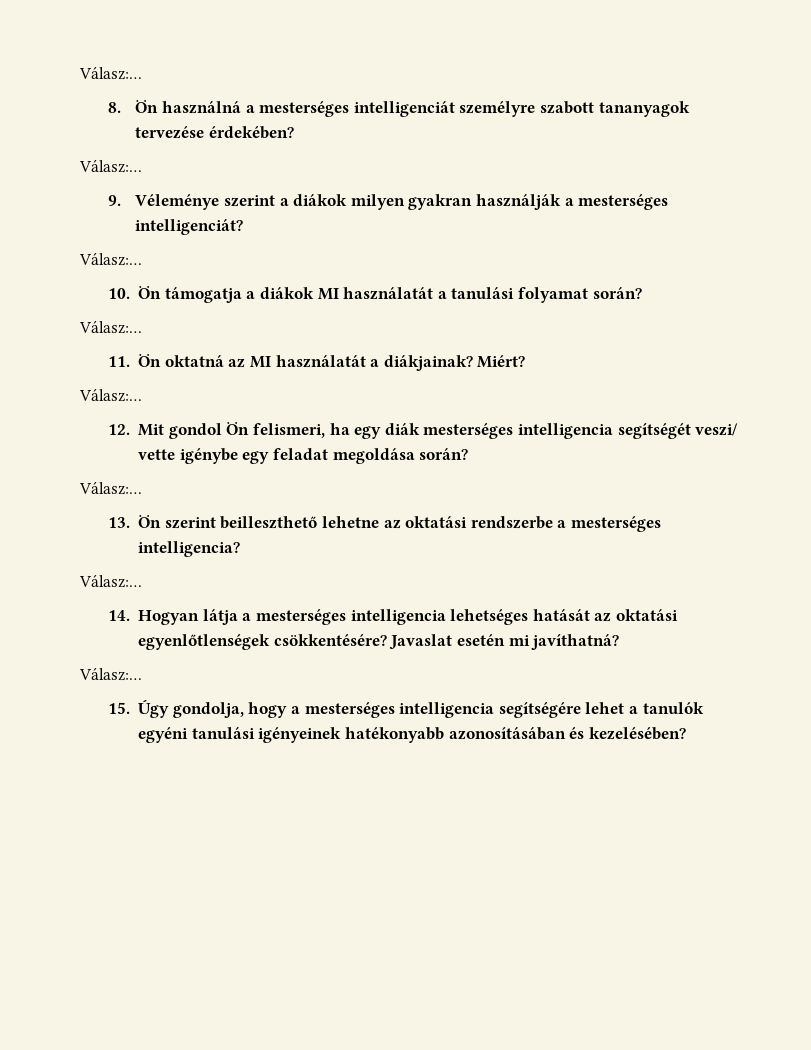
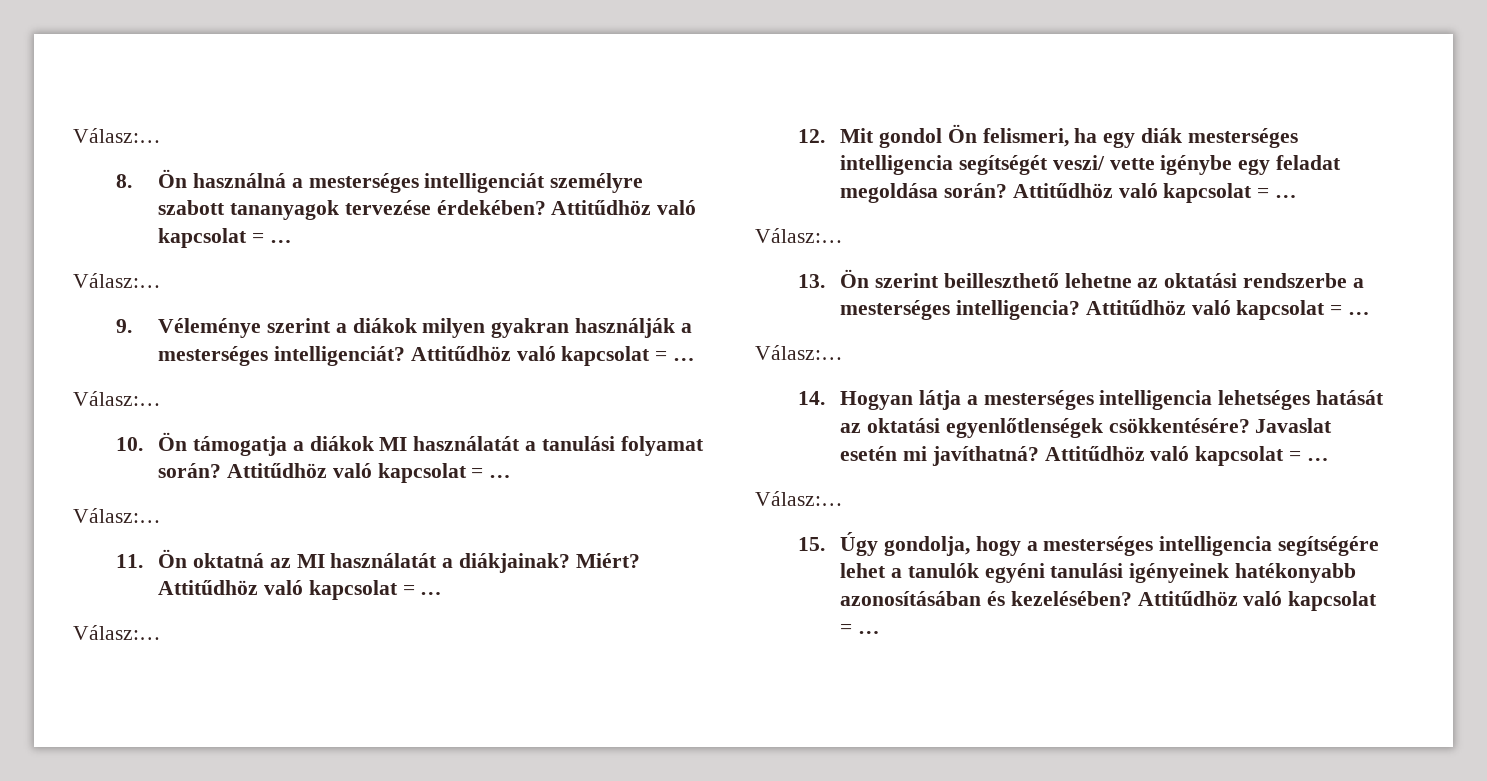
(294, 132) none -> [551,200,697,215] [158,228,292,248] Attitűdhöz való kapcsolat = …
(244, 227) none -> [410,346,695,366] Attitűdhöz való kapcsolat = …
(642, 293) none -> [226,463,512,483] Attitűdhöz való kapcsolat = …
(526, 361) none -> [158,580,443,600] Attitűdhöz való kapcsolat = …
(469, 454) none -> [1012,183,1297,203] Attitűdhöz való kapcsolat = …
(241, 549) none -> [1085,300,1370,320] Attitűdhöz való kapcsolat = …
(620, 642) none -> [1044,446,1329,466] Attitűdhöz való kapcsolat = …
(686, 733) none -> [1137,591,1378,611] [840,624,880,634] Attitűdhöz való kapcsolat = …

